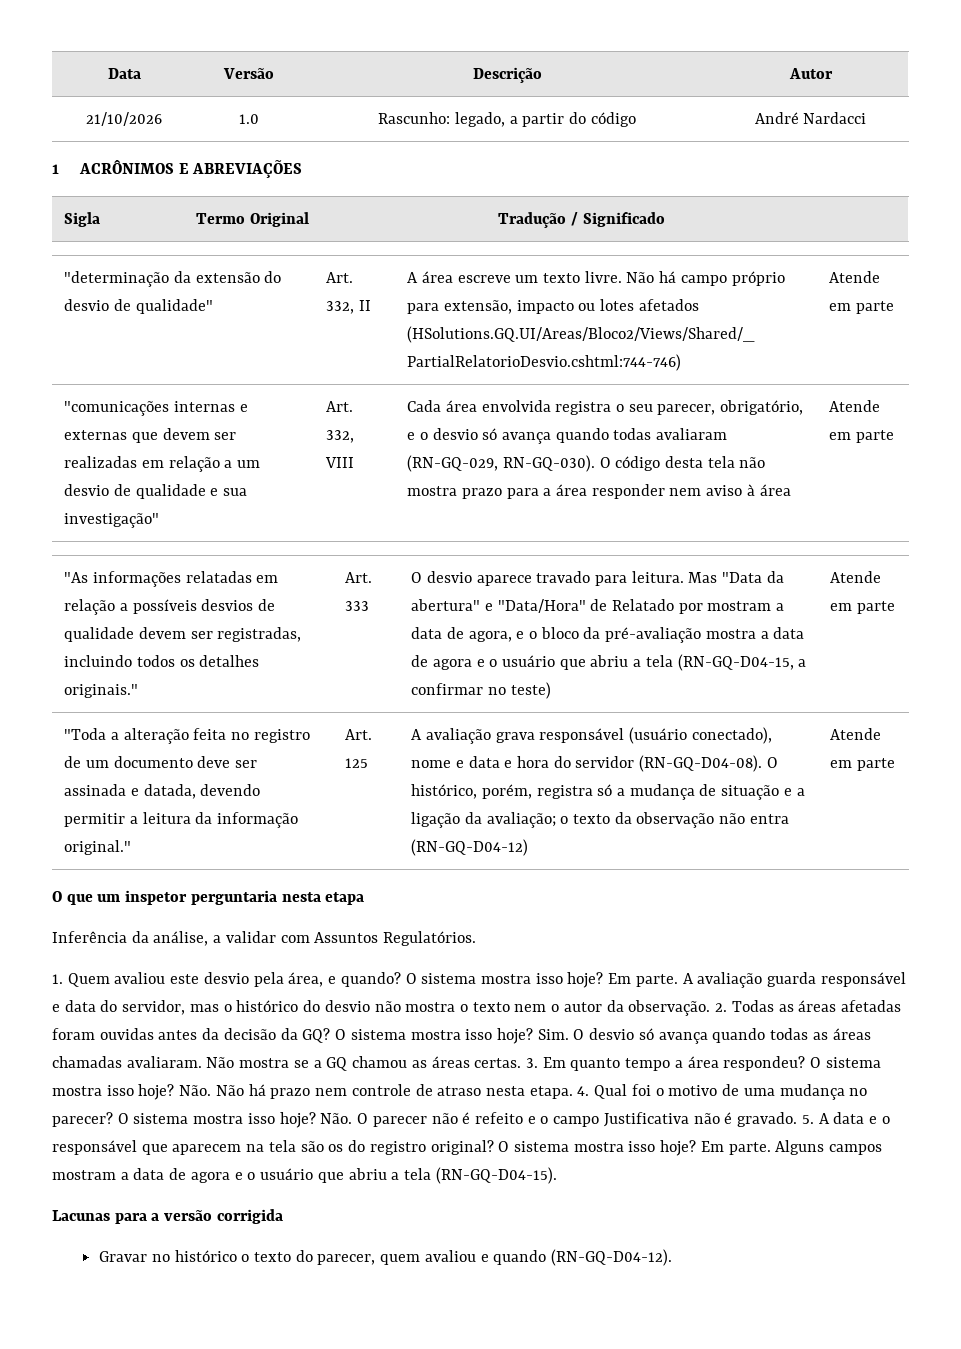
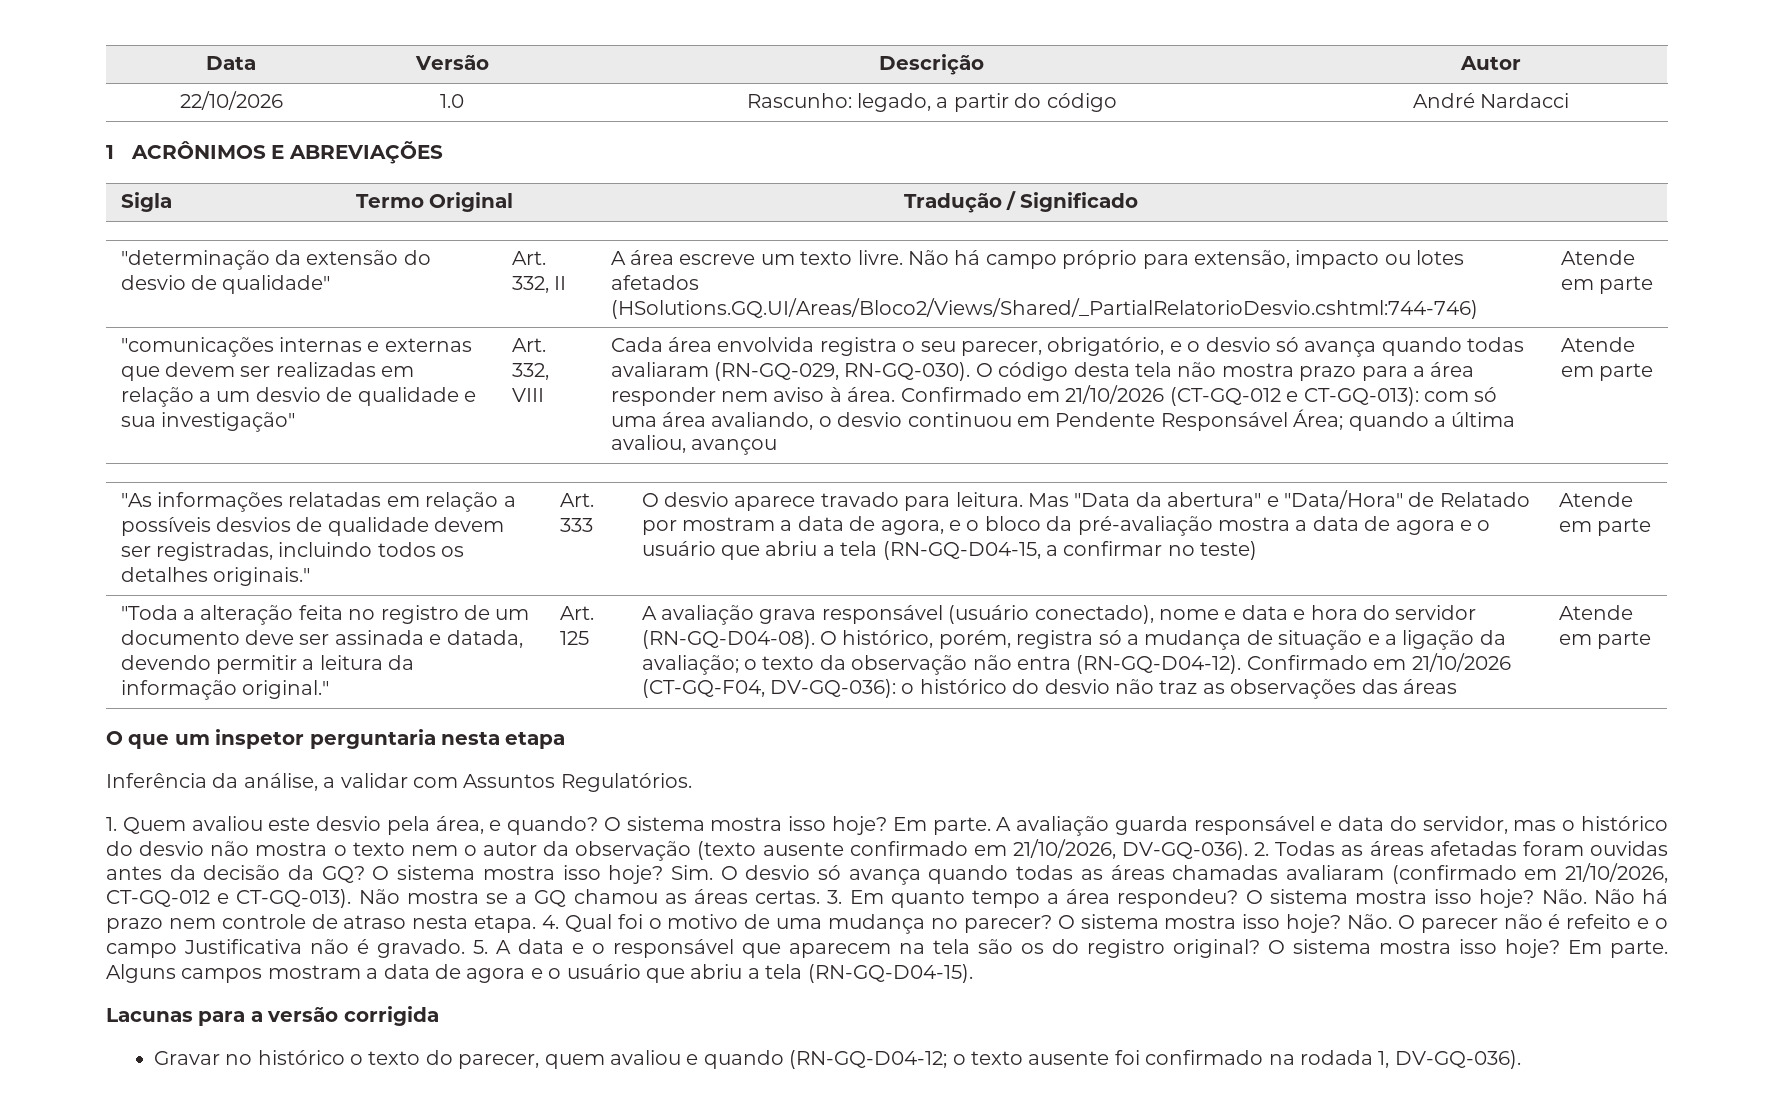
[86,112,162,126] 21/10/2026 -> [179,91,283,110] 22/10/2026
[759,484,791,496] área -> [847,385,1498,406] [610,409,1516,431] [610,435,777,455] área. Confirmado em 21/10/2026 (CT-GQ-012 e CT-GQ-013): com só uma área avaliando, o desvio continuou em Pendente Responsável Área; quando a última avaliou, avançou
[411,839,529,856] (RN-GQ-D04-12) -> [1076,653,1511,674] [641,679,1457,699] (RN-GQ-D04-12). Confirmado em 21/10/2026 (CT-GQ-F04, DV-GQ-036): o histórico do desvio não traz as observações das áreas
[628,1000,711,1016] observação. -> [575,839,1249,861] observação (texto ausente confirmado em 21/10/2026, DV-GQ-036).
[126,1056,202,1068] avaliaram. -> [1285,863,1668,884] [106,889,352,908] avaliaram (confirmado em 21/10/2026, CT-GQ-012 e CT-GQ-013).
[551,1249,673,1266] (RN-GQ-D04-12). -> [789,1050,1521,1069] (RN-GQ-D04-12; o texto ausente foi confirmado na rodada 1, DV-GQ-036).

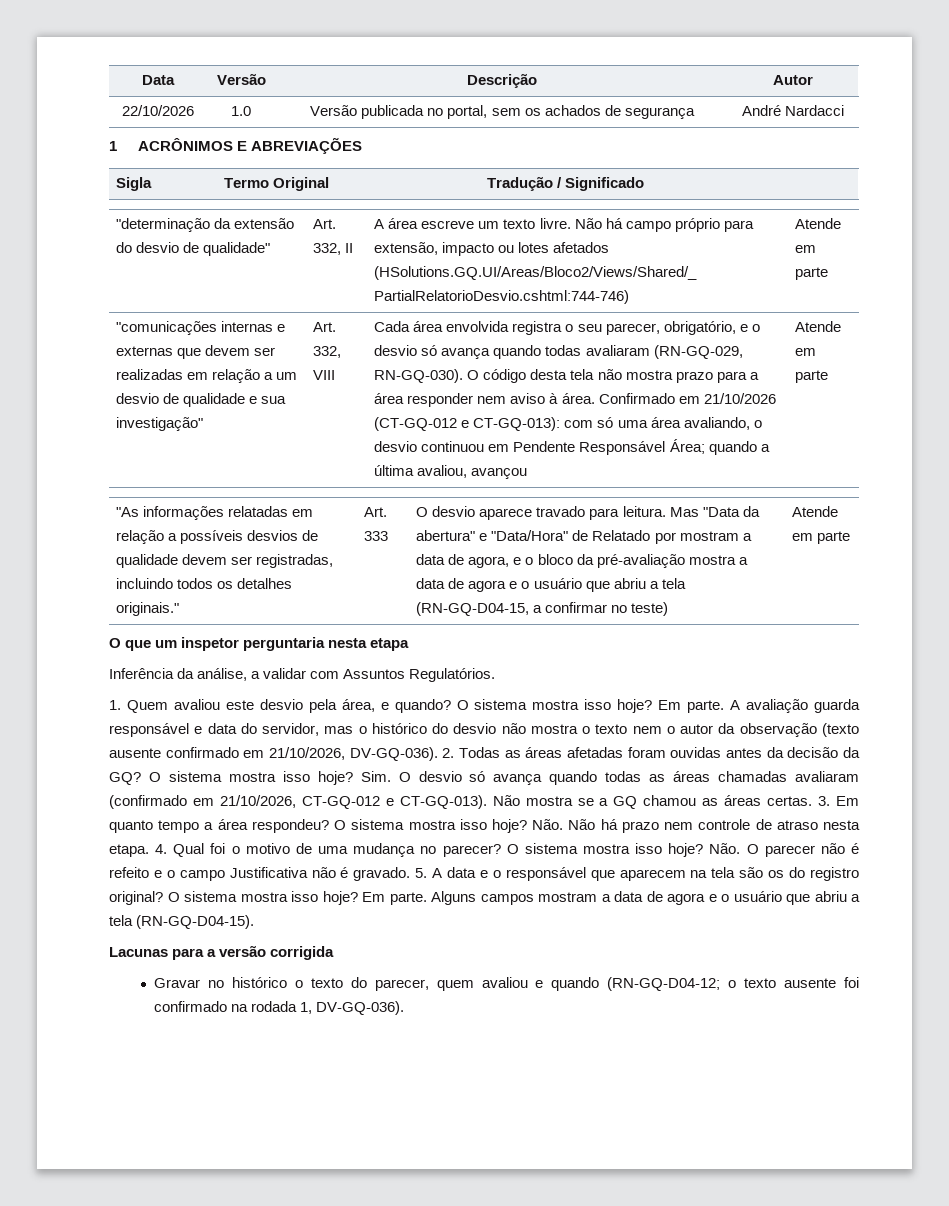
[746,93,1117,112] Rascunho: legado, a partir do código -> [310,105,695,119] Versão publicada no portal, sem os achados de segurança
[120,605,530,625] [120,630,523,648] [120,655,415,674] [120,680,329,700] [559,606,594,620] [559,631,589,645] [641,605,1477,625] [641,630,1506,650] [641,653,1511,675] [641,679,1457,699] [1558,605,1633,620] [1558,631,1651,649] // "Toda a alteração feita no registro de um documento deve ser assinada e datada, devendo permitir a leitura da informação original." | Art. 125 | A avaliação grava responsável (usuário conectado), nome e data e hora do servidor (RN-GQ-D04-08). O histórico, porém, registra só a mudança de situação e a ligação da avaliação; o texto da observação não entra (RN-GQ-D04-12). Confirmado em 21/10/2026 (CT-GQ-F04, DV-GQ-036): o histórico do desvio não traz as observações das áreas | Atende em parte -> (851, 537) none

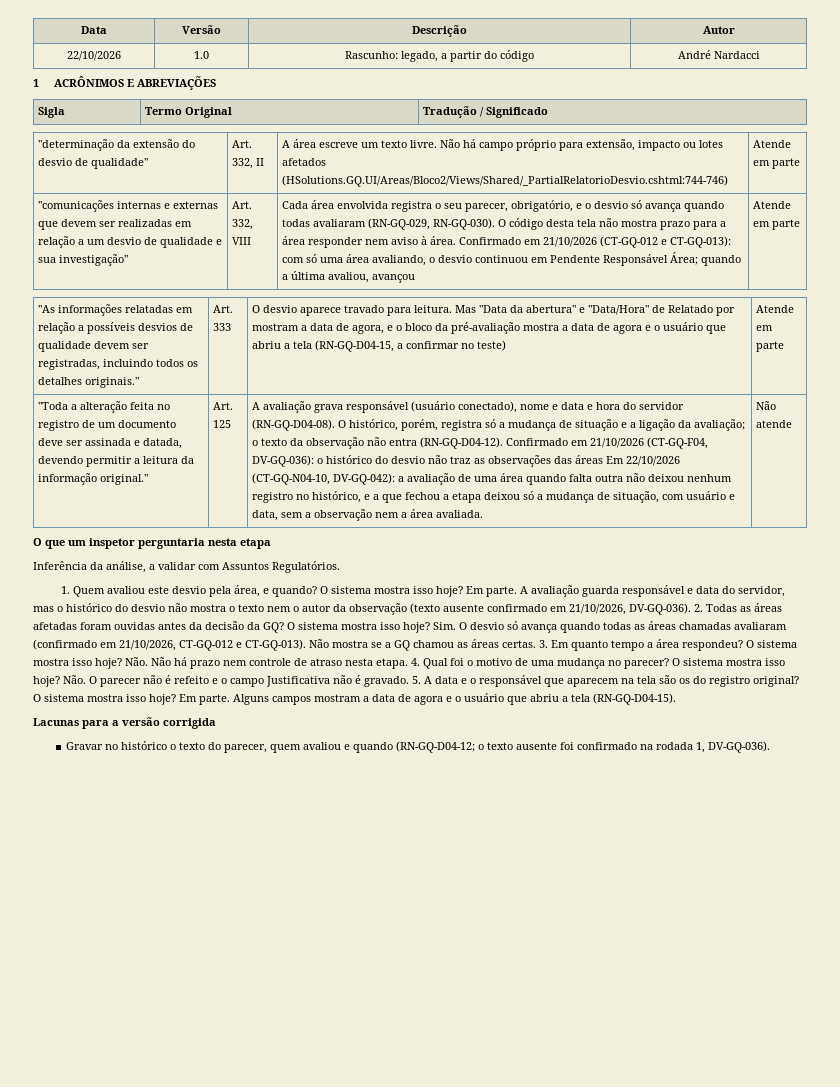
[310,105,695,119] Versão publicada no portal, sem os achados de segurança -> [345,50,534,62] Rascunho: legado, a partir do código
(851, 537) none -> [38,401,171,413] [38,420,177,431] [38,438,183,449] [38,456,195,467] [38,473,149,485] [213,402,234,410] [213,420,232,428] [252,401,685,413] [252,419,746,431] [252,437,709,449] [252,455,681,467] [252,473,733,485] [252,491,736,503] [252,509,484,521] [756,401,777,410] [756,420,793,428] // "Toda a alteração feita no registro de um documento deve ser assinada e datada, devendo permitir a leitura da informação original." | Art. 125 | A avaliação grava responsável (usuário conectado), nome e data e hora do servidor (RN-GQ-D04-08). O histórico, porém, registra só a mudança de situação e a ligação da avaliação; o texto da observação não entra (RN-GQ-D04-12). Confirmado em 21/10/2026 (CT-GQ-F04, DV-GQ-036): o histórico do desvio não traz as observações das áreas Em 22/10/2026 (CT-GQ-N04-10, DV-GQ-042): a avaliação de uma área quando falta outra não deixou nenhum registro no histórico, e a que fechou a etapa deixou só a mudança de situação, com usuário e data, sem a observação nem a área avaliada. | Não atende

